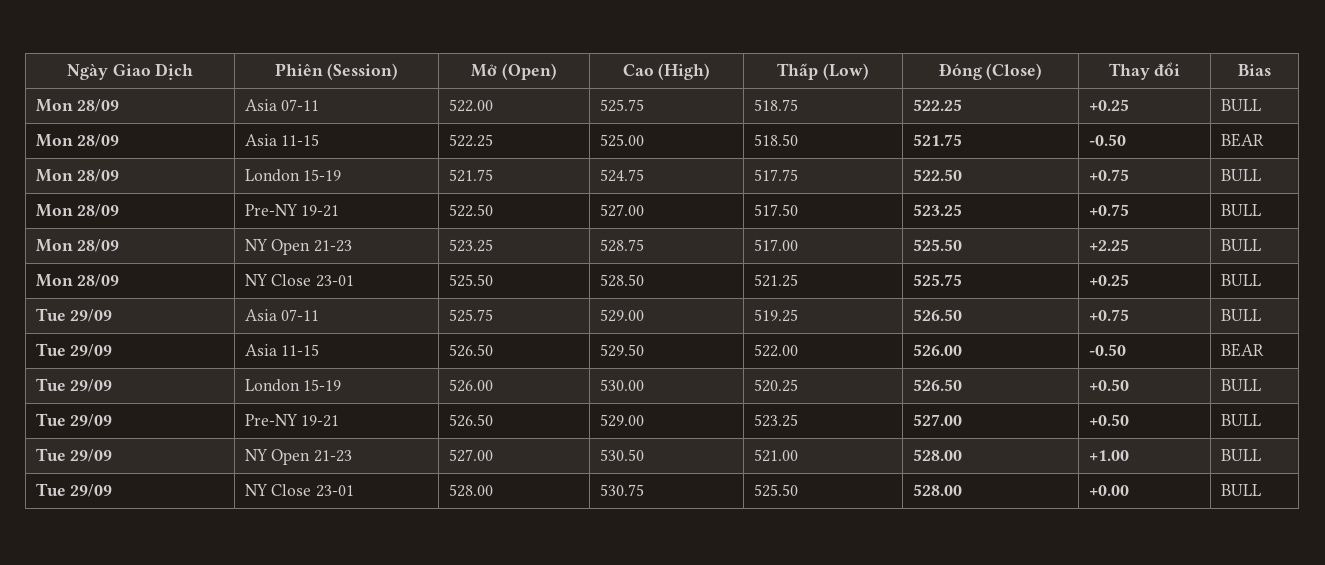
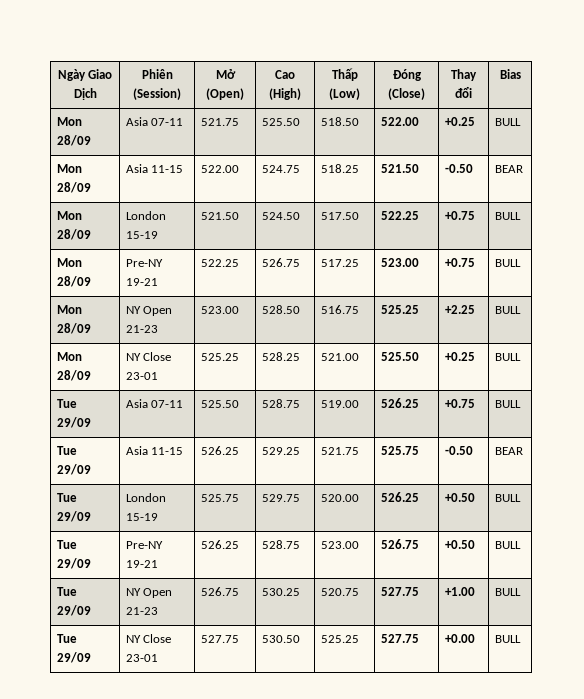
[448,99,493,112] [599,99,644,112] [753,99,798,111] [912,99,962,111] 522.00 | 525.75 | 518.75 | 522.25 -> [200,118,239,126] [261,118,300,126] [320,117,359,126] [380,117,419,126] 521.75 | 525.50 | 518.50 | 522.00
[448,134,493,147] [599,134,644,147] [753,134,798,146] [912,134,962,146] 522.25 | 525.00 | 518.50 | 521.75 -> [200,165,239,173] [261,165,300,173] [320,164,359,173] [380,164,419,173] 522.00 | 524.75 | 518.25 | 521.50
[448,169,493,182] [599,169,644,182] [753,169,798,181] [912,169,962,181] 521.75 | 524.75 | 517.75 | 522.50 -> [200,212,239,220] [261,212,300,220] [320,212,359,220] [380,211,419,220] 521.50 | 524.50 | 517.50 | 522.25
[448,204,493,217] [599,204,644,217] [753,204,798,216] [912,204,962,216] 522.50 | 527.00 | 517.50 | 523.25 -> [200,259,239,267] [261,258,300,267] [320,259,359,267] [380,258,419,267] 522.25 | 526.75 | 517.25 | 523.00
[448,239,493,252] [599,239,644,252] [753,239,798,251] [912,239,962,251] 523.25 | 528.75 | 517.00 | 525.50 -> [200,306,239,314] [261,305,300,314] [320,305,359,314] [380,305,419,314] 523.00 | 528.50 | 516.75 | 525.25
[448,274,493,287] [599,274,644,287] [753,274,798,287] [912,274,962,286] 525.50 | 528.50 | 521.25 | 525.75 -> [200,353,239,361] [261,352,300,361] [320,353,359,361] [380,352,419,361] 525.25 | 528.25 | 521.00 | 525.50
[448,309,493,322] [599,309,644,322] [753,309,798,322] [912,309,962,321] 525.75 | 529.00 | 519.25 | 526.50 -> [200,400,239,408] [261,399,300,408] [320,400,359,408] [380,398,419,408] 525.50 | 528.75 | 519.00 | 526.25
[448,344,493,357] [599,344,644,357] [753,344,798,357] [912,344,962,356] 526.50 | 529.50 | 522.00 | 526.00 -> [200,446,239,455] [261,447,300,455] [320,447,359,455] [380,446,419,455] 526.25 | 529.25 | 521.75 | 525.75
[448,379,493,392] [599,379,644,391] [753,379,798,392] [912,379,962,391] 526.00 | 530.00 | 520.25 | 526.50 -> [200,494,239,502] [261,494,300,502] [320,494,359,502] [380,492,419,502] 525.75 | 529.75 | 520.00 | 526.25
[448,414,493,427] [599,414,644,427] [753,414,798,427] [912,414,962,426] 526.50 | 529.00 | 523.25 | 527.00 -> [200,540,239,549] [261,540,300,549] [320,541,359,549] [380,539,419,549] 526.25 | 528.75 | 523.00 | 526.75
[448,449,493,462] [599,449,644,461] [753,449,798,462] [912,449,962,461] 527.00 | 530.50 | 521.00 | 528.00 -> [200,587,239,596] [261,588,300,596] [320,588,359,596] [380,587,419,596] 526.75 | 530.25 | 520.75 | 527.75
[448,484,493,497] [599,484,644,496] [753,484,798,497] [912,484,962,496] 528.00 | 530.75 | 525.50 | 528.00 -> [200,635,239,643] [261,635,300,643] [320,635,359,643] [380,634,419,643] 527.75 | 530.50 | 525.25 | 527.75

